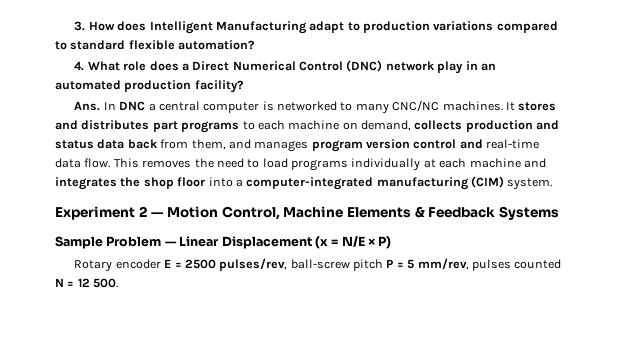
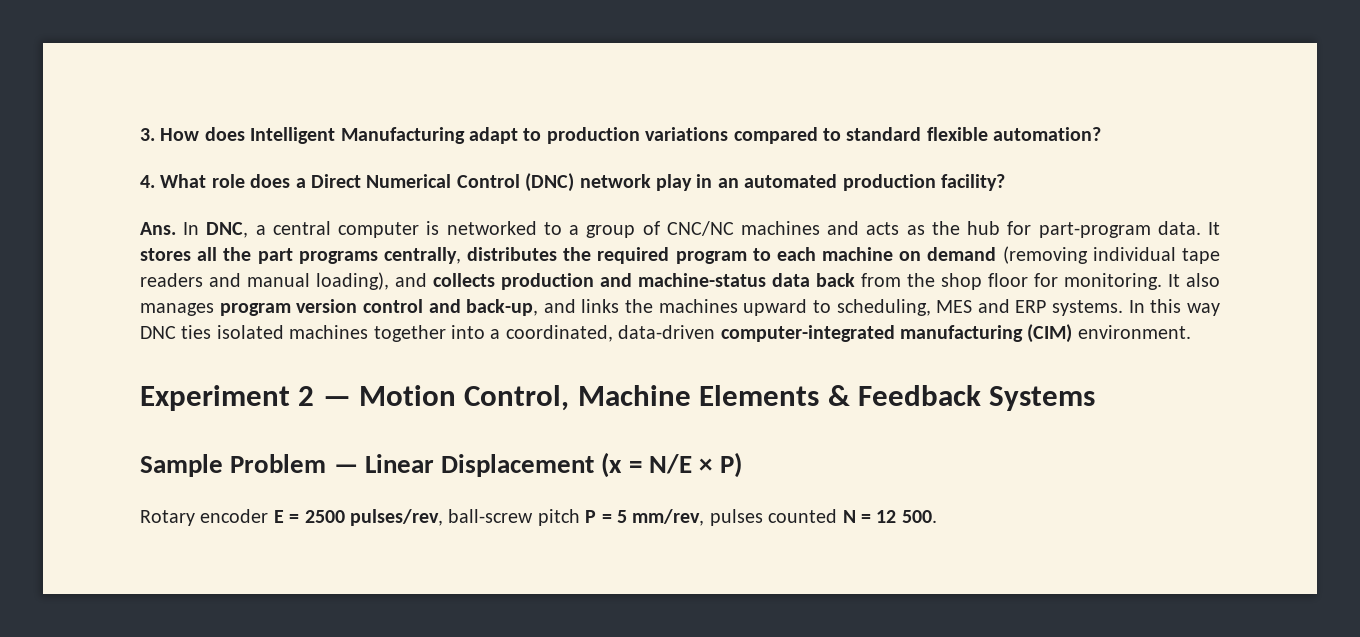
[119,101,146,111] DNC -> [206,222,249,238] DNC,
[355,100,557,114] [55,120,411,133] many CNC/NC machines. It stores and distributes part programs to each machine on demand, -> [569,221,1221,238] [140,246,1220,264] [140,272,427,290] a group of CNC/NC machines and acts as the hub for part-program data. It stores all the part programs centrally, distributes the required program to each machine on demand (removing individual tape readers and manual loading), and
[55,140,94,149] status -> [638,273,766,287] machine-status
[191,139,251,150] them, and -> [907,273,1220,290] the shop floor for monitoring. It also
[486,139,540,149] [55,158,546,171] [55,177,243,190] real-time data flow. This removes the need to load programs individually at each machine and integrates the shop floor into a -> [466,299,1220,316] [140,325,716,342] back-up, and links the machines upward to scheduling, MES and ERP systems. In this way DNC ties isolated machines together into a coordinated, data-driven
[507,178,553,190] system. -> [1077,325,1191,339] environment.

